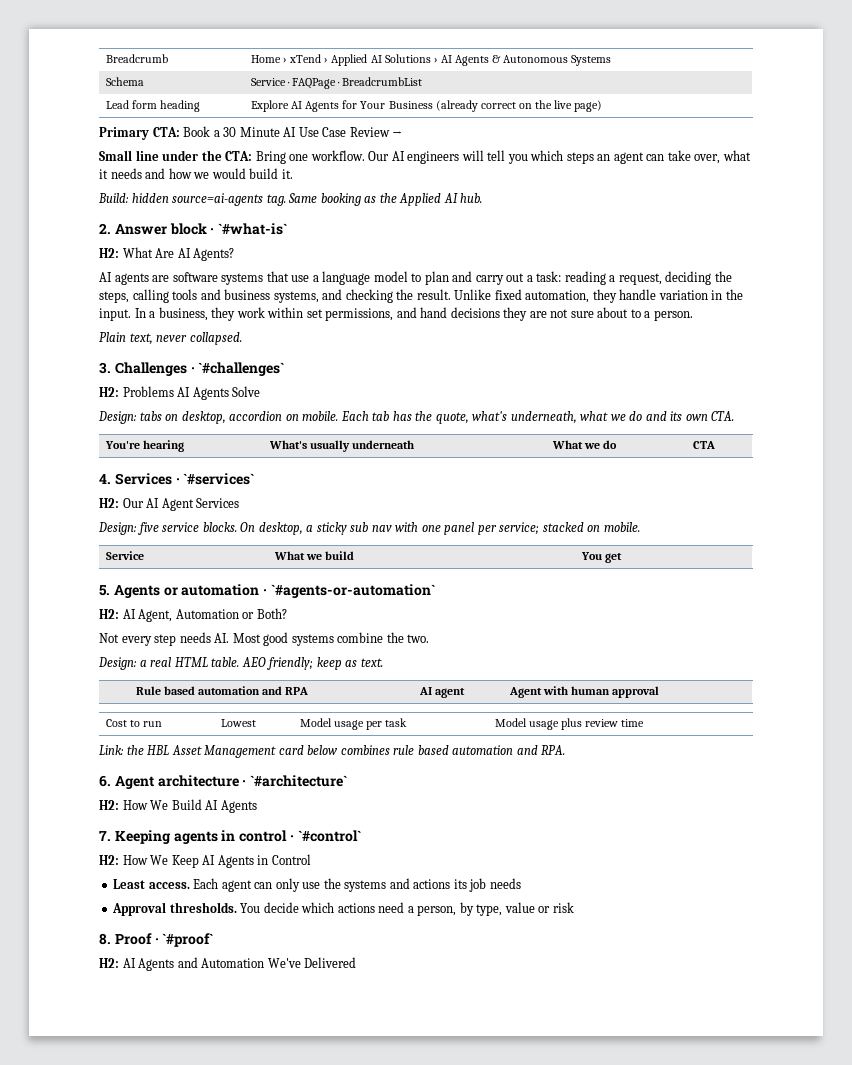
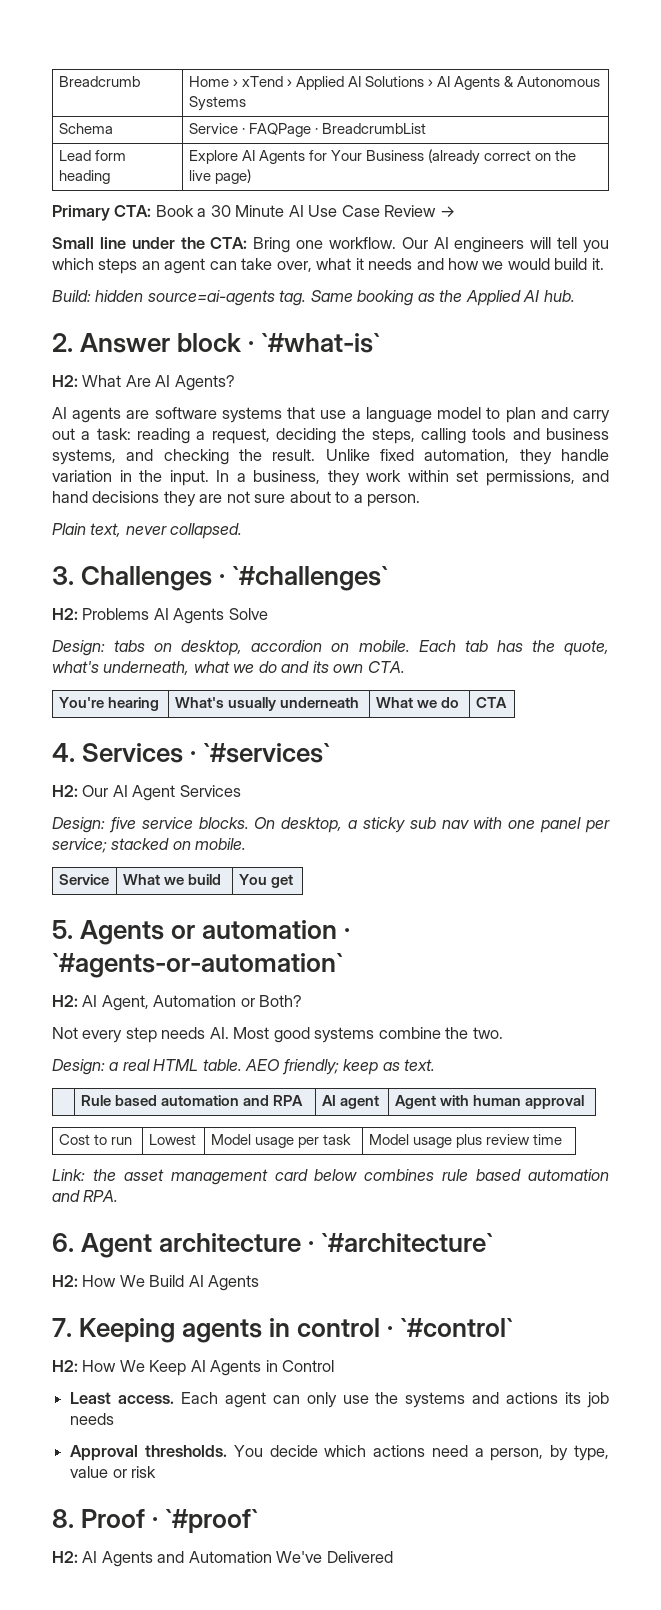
[147,745,277,758] HBL Asset Management -> [123,1169,268,1185] asset management

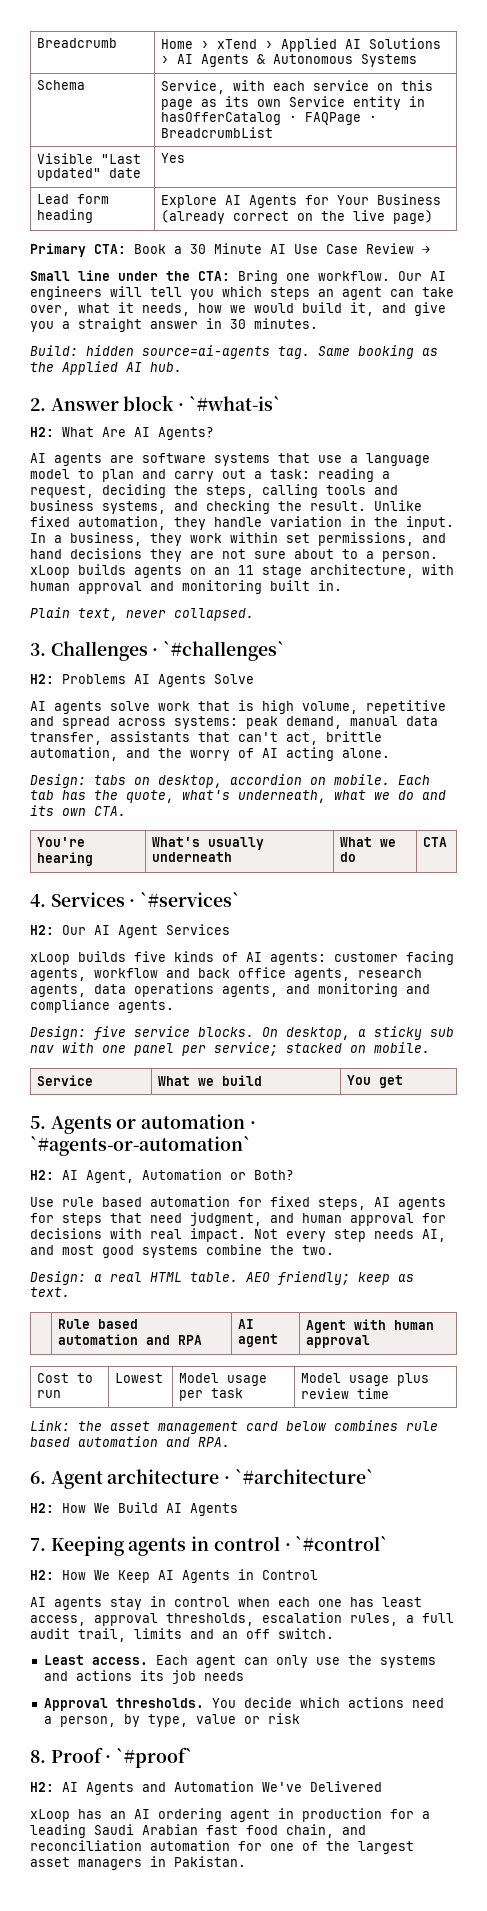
[188,123,238,134] Service -> [161,80,434,94] [161,96,426,110] [161,112,282,125] Service, with each service on this page as its own Service entity in hasOfferCatalog
(427, 128) none -> [37,153,142,164] [37,168,142,181] [161,153,186,163] // Visible "Last updated" date | Yes
[368,258,444,270] needs and -> [142,303,190,316] needs,
[591,258,604,270] it. -> [350,302,446,316] [30,318,318,332] it, and give you a straight answer in 30 minutes.
(421, 500) none -> [30,564,454,578] [30,580,342,594] xLoop builds agents on an 11 stage architecture, with human approval and monitoring built in.
(268, 614) none -> [30,700,446,714] [30,716,438,729] [30,731,382,745] [30,747,390,761] // AI agents solve work that is high volume, repetitive and spread across systems: peak demand, manual data transfer, assistants that can't act, brittle automation, and the worry of AI acting alone.
(241, 791) none -> [30,951,454,965] [30,967,422,981] [30,983,430,997] [30,999,174,1013] // xLoop builds five kinds of AI agents: customer facing agents, workflow and back office agents, research agents, data operations agents, and monitoring and compliance agents.
(303, 1001) none -> [30,1196,446,1210] [30,1212,446,1226] [30,1228,246,1242] Use rule based automation for fixed steps, AI agents for steps that need judgment, and human approval for decisions with real impact.
[209,1027,270,1039] AI. Most -> [422,1229,446,1242] [30,1245,94,1255] AI, and most
(335, 1366) none -> [30,1596,422,1610] [30,1612,454,1626] [30,1628,334,1642] // AI agents stay in control when each one has least access, approval thresholds, escalation rules, a full audit trail, limits and an off switch.
(393, 1557) none -> [30,1808,430,1822] [30,1824,366,1838] [30,1840,414,1854] [30,1856,246,1870] // xLoop has an AI ordering agent in production for a leading Saudi Arabian fast food chain, and reconciliation automation for one of the largest asset managers in Pakistan.

